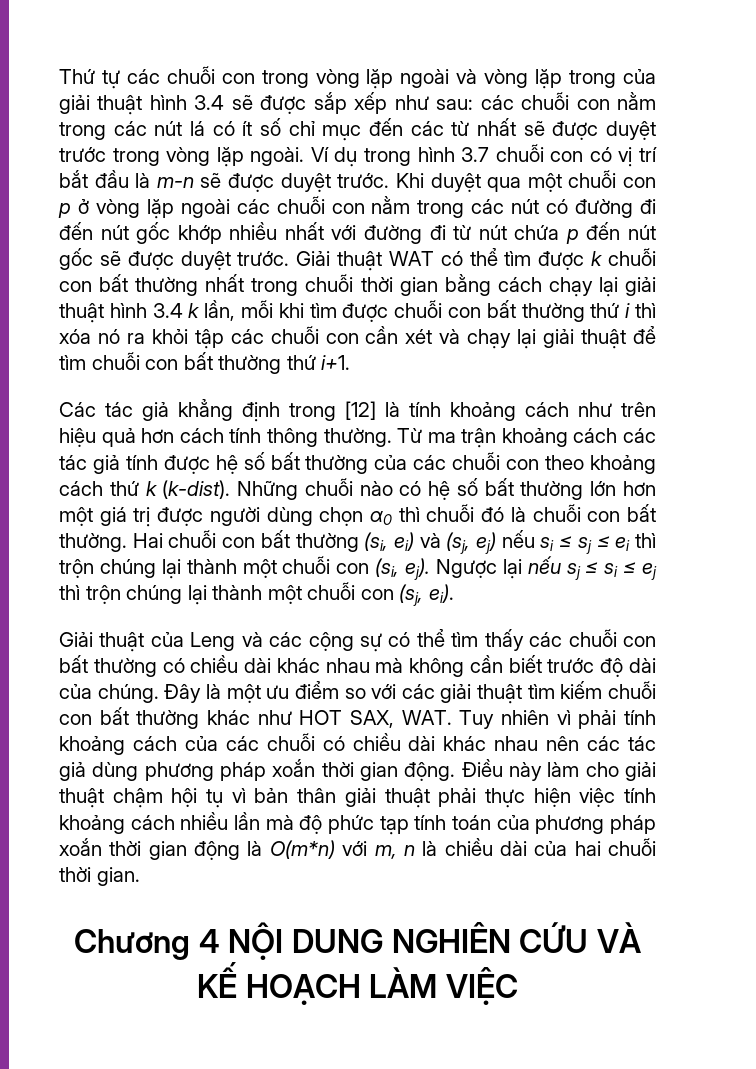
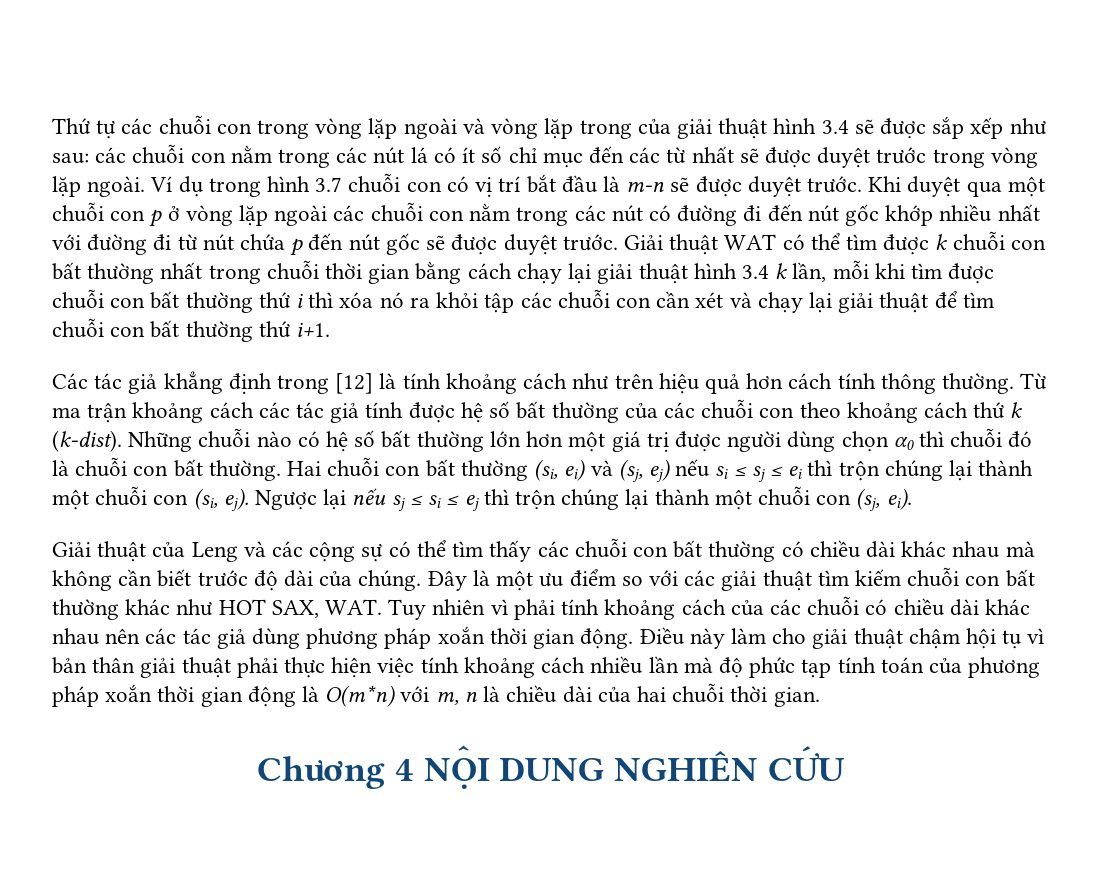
[596,922,641,953] [197,962,518,1005] VÀ KẾ HOẠCH LÀM VIỆC -> (845, 763) none

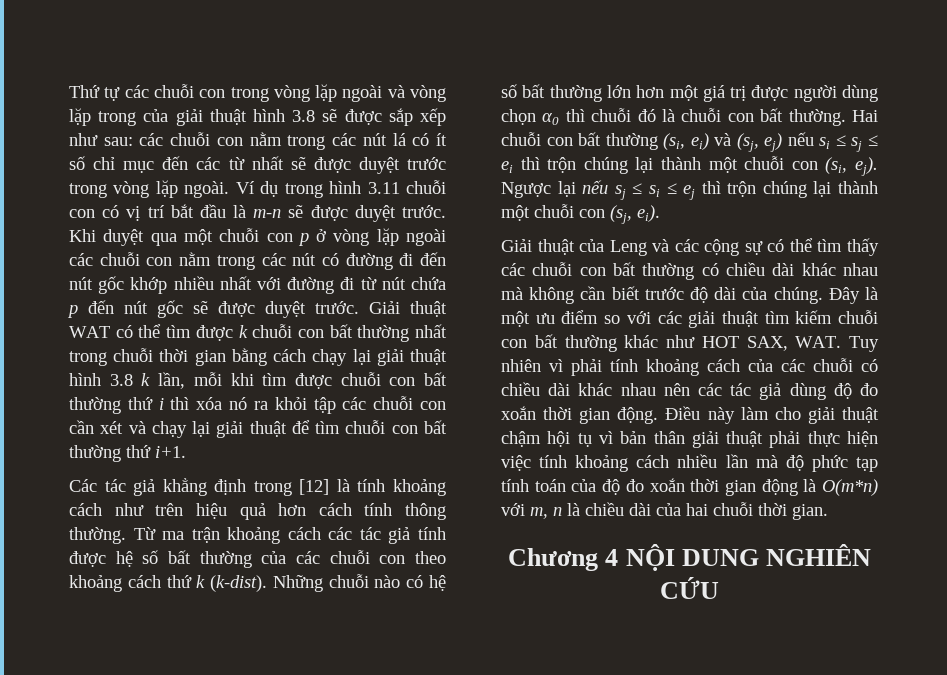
[821,120,849,134] 3.4 -> [292,110,316,122] 3.8
[315,177,343,192] 3.7 -> [367,182,400,194] 3.11
[741,265,769,279] 3.4 -> [109,374,133,386] 3.8
[306,628,432,649] phương pháp -> [833,383,878,399] độ đo
[968,657,1041,678] [52,686,99,707] phương pháp -> [602,479,644,495] độ đo

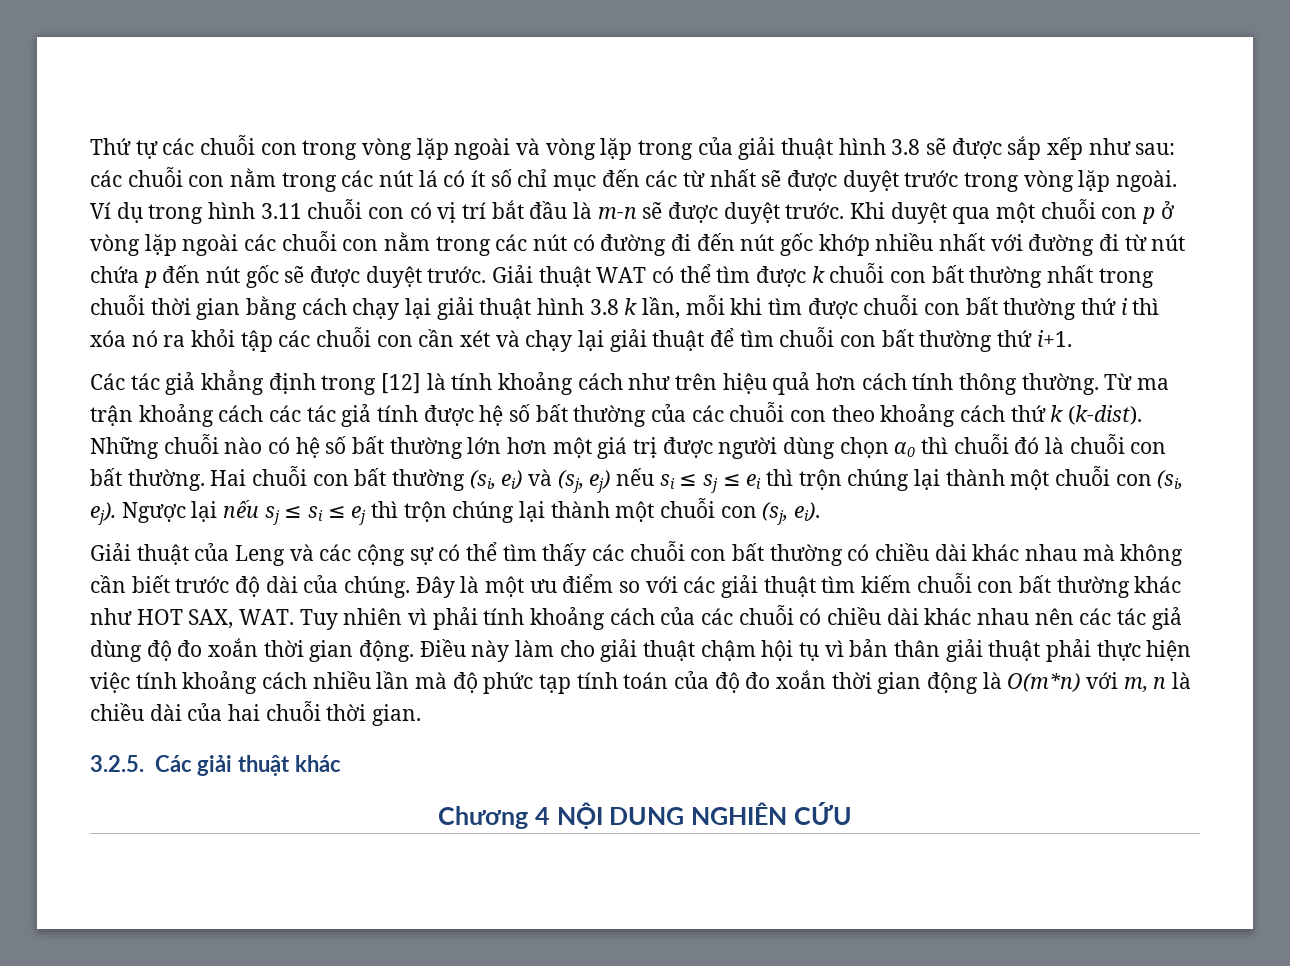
(828, 512) none -> [90,755,342,776] // 3.2.5. Các giải thuật khác

